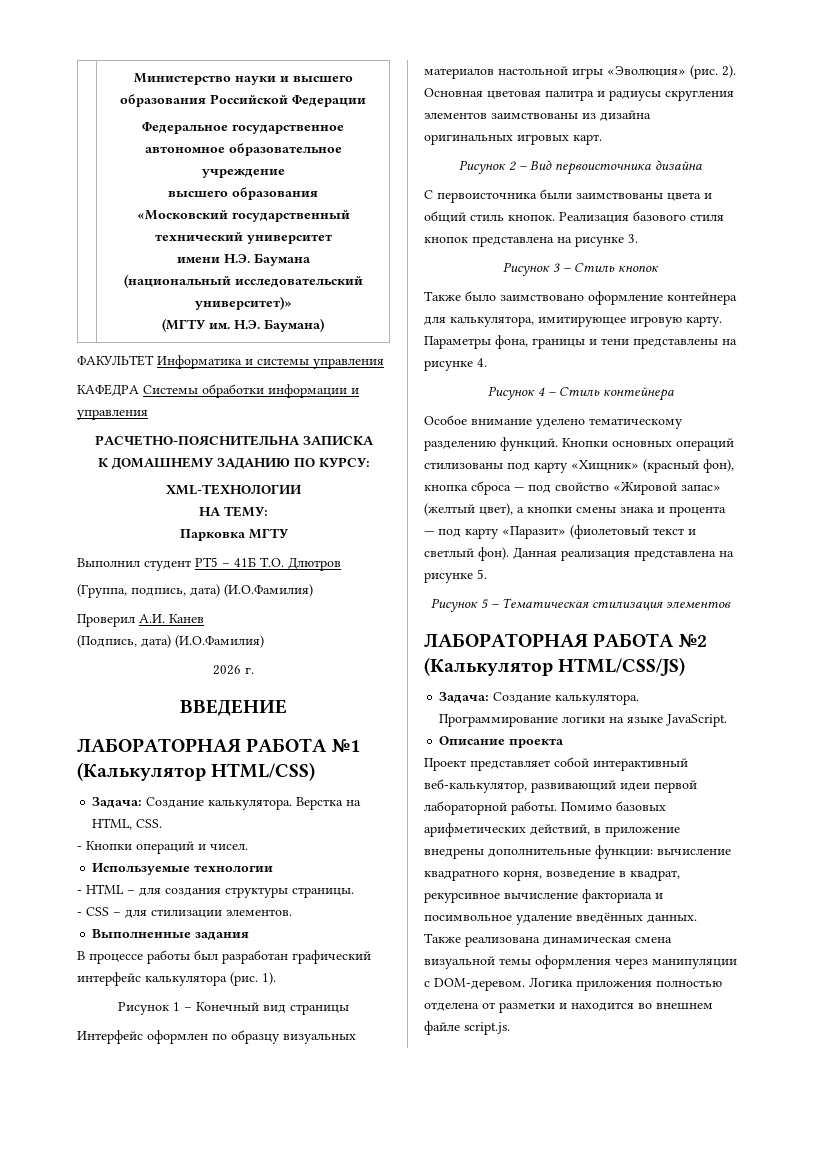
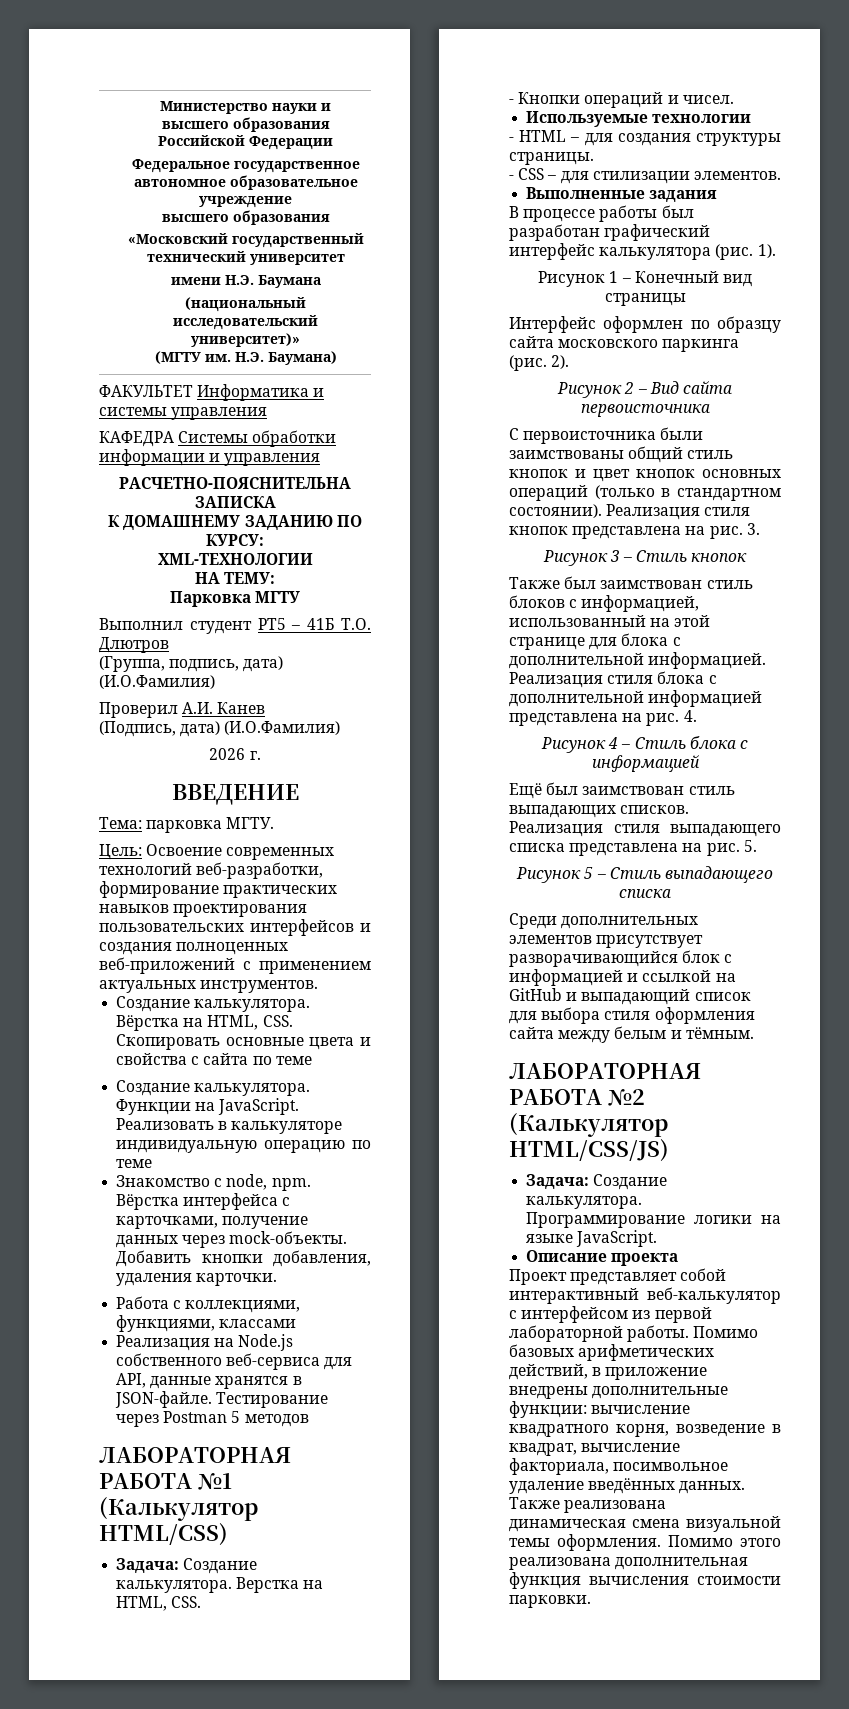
(287, 707) none -> [99,817,275,833] [99,844,335,860] [99,862,324,879] [99,881,338,898] [99,904,308,917] [99,919,371,936] [99,942,289,955] [99,957,371,974] [99,980,319,993] [116,996,311,1012] [116,1015,293,1031] [116,1034,371,1050] [116,1053,312,1065] [116,1080,311,1096] [116,1098,300,1115] [116,1118,343,1134] [116,1140,371,1153] [116,1159,153,1168] [116,1174,311,1191] [116,1193,291,1210] [116,1216,309,1229] [116,1231,348,1248] [116,1250,371,1267] [116,1273,278,1286] [116,1296,301,1313] [116,1315,297,1332] [116,1334,294,1351] [116,1353,353,1370] [116,1373,302,1389] [115,1391,329,1408] [116,1411,309,1427] // Тема: парковка МГТУ. // Цель: Освоение современных технологий веб-разработки, формирование практических навыков проектирования пользовательских интерфейсов и создания полноценных веб-приложений с применением актуальных инструментов. // Создание калькулятора. Вёрстка на HTML, CSS. Скопировать основные цвета и свойства с сайта по теме // Создание калькулятора. Функции на JavaScript. Реализовать в калькуляторе индивидуальную операцию по теме // Знакомство с node, npm. Вёрстка интерфейса с карточками, получение данных через mock-объекты. Добавить кнопки добавления, удаления карточки. // Работа с коллекциями, функциями, классами // Реализация на Node.js собственного веб-сервиса для API, данные хранятся в JSON-файле. Тестирование через Postman 5 методов
[283,1034,356,1044] [424,65,736,79] [424,88,734,101] [424,110,651,121] [424,134,602,145] визуальных материалов настольной игры «Эволюция» (рис. 2). Основная цветовая палитра и радиусы скругления элементов заимствованы из дизайна оригинальных игровых карт. -> [509,336,740,352] [509,355,570,371] сайта московского паркинга (рис. 2).
[555,160,702,175] первоисточника дизайна -> [682,381,732,394] [580,404,710,417] сайта первоисточника
[667,192,712,201] [424,211,686,223] цвета и общий стиль кнопок. Реализация базового -> [628,446,734,463] [509,469,781,482] [509,485,781,501] [509,504,701,520] общий стиль кнопок и цвет кнопок основных операций (только в стандартном состоянии). Реализация
[575,236,624,247] рисунке -> [709,526,743,539] рис.
[465,291,737,305] [424,316,722,327] [424,335,737,349] [424,360,473,371] было заимствовано оформление контейнера для калькулятора, имитирующее игровую карту. Параметры фона, границы и тени представлены на рисунке -> [564,576,753,589] [509,595,700,612] [509,615,711,627] [509,633,681,650] [509,652,767,669] [509,671,717,688] [509,690,763,707] [509,713,680,726] был заимствован стиль блоков с информацией, использованный на этой странице для блока с дополнительной информацией. Реализация стиля блока с дополнительной информацией представлена на рис.
[602,387,674,401] [424,415,683,429] [424,437,734,451] [424,459,734,473] [424,481,721,495] [424,503,726,517] [424,525,696,539] [424,547,734,561] [424,572,473,583] контейнера // Особое внимание уделено тематическому разделению функций. Кнопки основных операций стилизованы под карту «Хищник» (красный фон), кнопка сброса — под свойство «Жировой запас» (желтый цвет), а кнопки смены знака и процента — под карту «Паразит» (фиолетовый текст и светлый фон). Данная реализация представлена на рисунке -> [689,736,748,749] [591,755,700,772] [509,782,735,799] [509,805,690,818] [509,821,781,837] [509,843,740,856] блока с информацией // Ещё был заимствован стиль выпадающих списков. Реализация стиля выпадающего списка представлена на рис.
[502,598,731,611] Тематическая стилизация элементов -> [609,866,773,883] [619,889,671,898] [509,913,699,929] [509,935,704,948] [509,950,733,967] [509,969,736,986] [509,988,751,1005] [509,1007,755,1024] [509,1026,754,1043] Стиль выпадающего списка // Среди дополнительных элементов присутствует разворачивающийся блок с информацией и ссылкой на GitHub и выпадающий список для выбора стиля оформления сайта между белым и тёмным.
[424,779,650,793] веб-калькулятор, развивающий идеи -> [647,1287,781,1304] [509,1306,651,1323] веб-калькулятор с интерфейсом из
[424,889,663,903] рекурсивное вычисление факториала и -> [581,1443,681,1452] [509,1458,609,1475] вычисление факториала,
[535,955,737,969] [424,977,722,991] [424,1002,713,1013] [424,1021,510,1035] оформления через манипуляции с DOM-деревом. Логика приложения полностью отделена от разметки и находится во внешнем файле script.js. -> [557,1534,781,1551] [509,1557,749,1570] [509,1572,781,1589] [509,1595,591,1608] оформления. Помимо этого реализована дополнительная функция вычисления стоимости парковки.

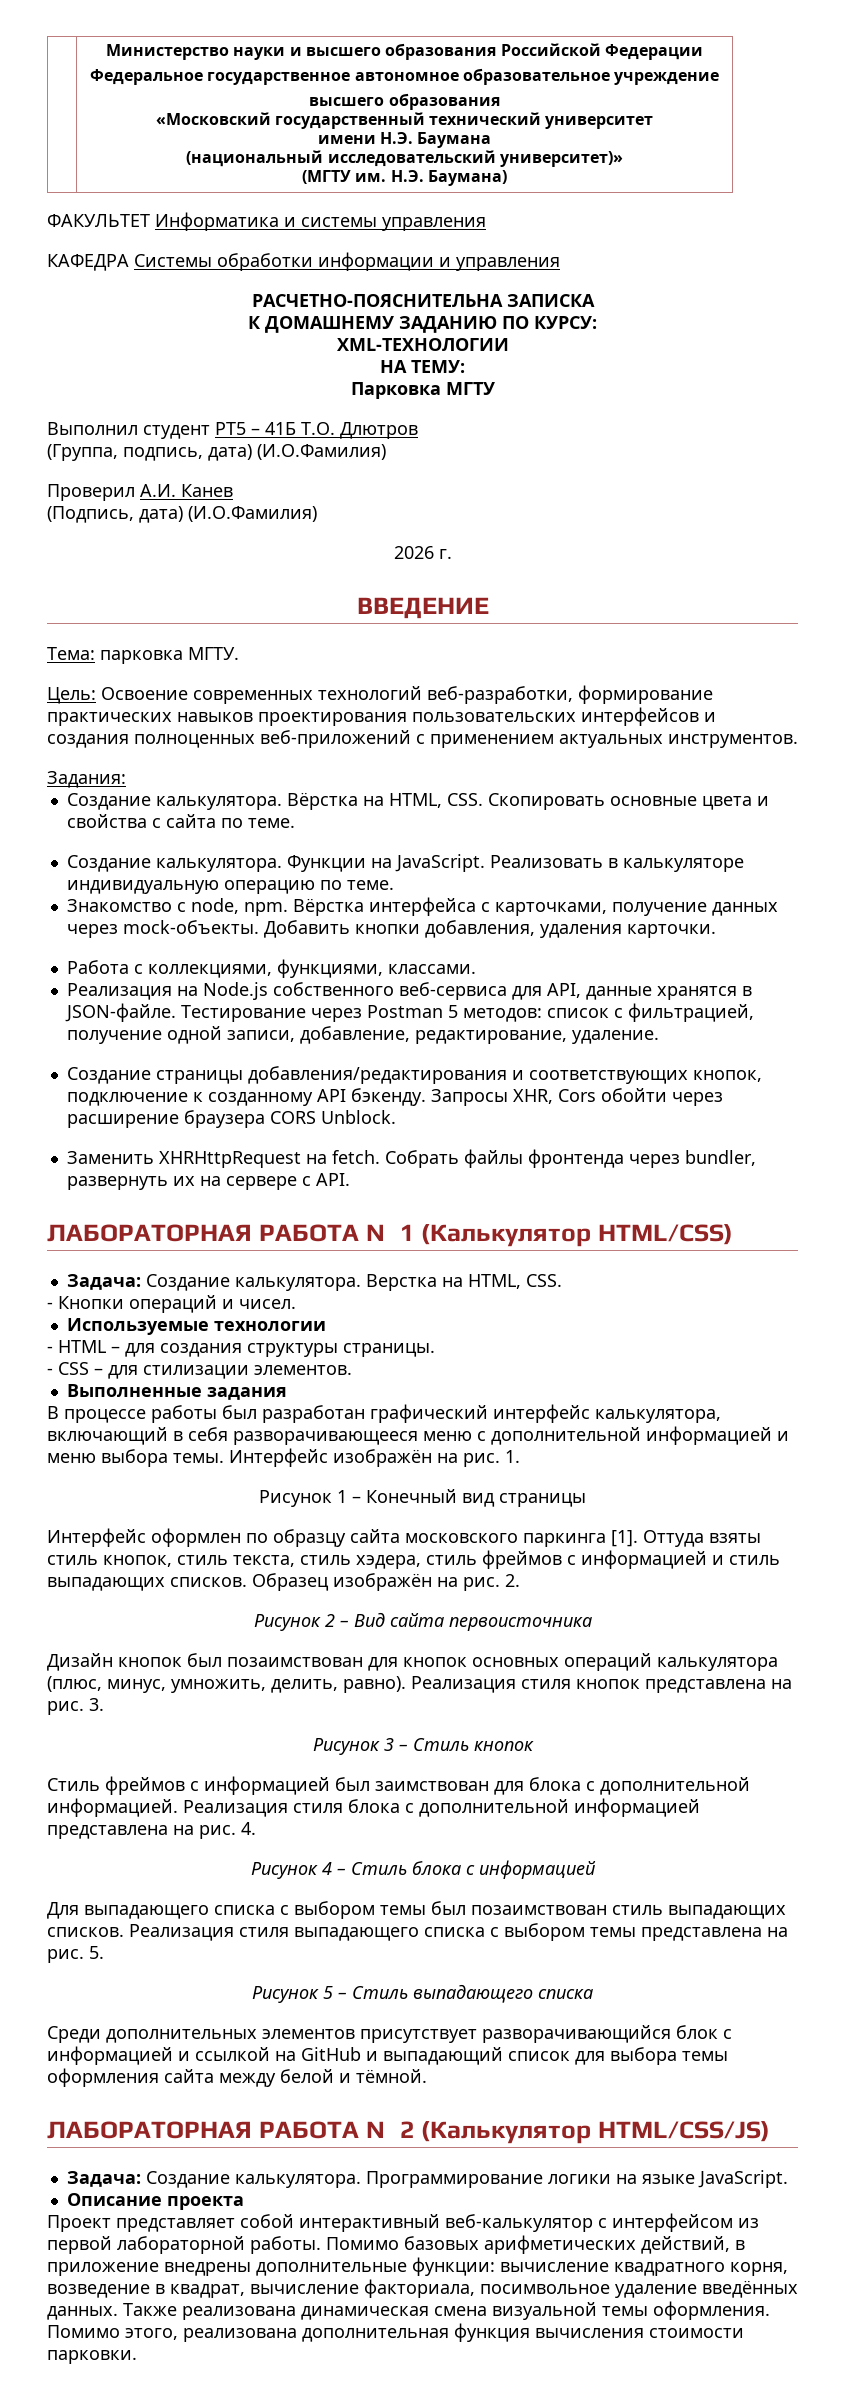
(319, 986) none -> [47,771,126,788] // Задания:
[275,1056,312,1065] теме -> [247,818,295,828] теме.
[116,1159,153,1168] теме -> [346,880,394,890] теме.
[219,1319,297,1328] классами -> [387,964,476,974] классами.
[244,1414,309,1427] методов -> [462,1003,754,1022] [66,1026,659,1044] [66,1066,762,1084] [66,1088,723,1106] [66,1110,396,1128] [66,1149,756,1168] [66,1173,350,1190] методов: список с фильтрацией, получение одной записи, добавление, редактирование, удаление. // Создание страницы добавления/редактирования и соответствующих кнопок, подключение к созданному API бэкенду. Запросы XHR, Cors обойти через расширение браузера CORS Unblock. // Заменить XHRHttpRequest на fetch. Собрать файлы фронтенда через bundler, развернуть их на сервере c API.
[599,244,776,260] калькулятора (рис. 1). -> [595,1409,721,1423] [47,1426,789,1445] [47,1448,520,1467] калькулятора, включающий в себя разворачивающееся меню с дополнительной информацией и меню выбора темы. Интерфейс изображён на рис. 1.
[509,355,570,371] (рис. 2). -> [611,1530,761,1547] [47,1550,780,1569] [47,1573,520,1591] [1]. Оттуда взяты стиль кнопок, стиль текста, стиль хэдера, стиль фреймов с информацией и стиль выпадающих списков. Образец изображён на рис. 2.
[509,427,704,444] [509,446,734,463] [509,469,781,482] [509,485,781,501] [509,504,602,518] С первоисточника были заимствованы общий стиль кнопок и цвет кнопок основных операций (только в стандартном состоянии). -> [47,1653,778,1671] [47,1676,406,1693] Дизайн кнопок был позаимствован для кнопок основных операций калькулятора (плюс, минус, умножить, делить, равно).
[509,576,753,589] [509,595,700,612] [509,615,711,627] [509,637,585,650] Также был заимствован стиль блоков с информацией, использованный на этой странице -> [47,1776,489,1795] Стиль фреймов с информацией был заимствован
[509,782,685,799] Ещё был заимствован -> [47,1901,607,1919] Для выпадающего списка с выбором темы был позаимствован
(565, 847) none -> [490,1923,636,1941] с выбором темы
[604,1011,651,1020] стиля -> [682,2051,728,2061] темы
[614,1026,754,1039] белым и тёмным. -> [280,2069,427,2083] белой и тёмной.
[740,1538,781,1547] этого -> [125,2328,178,2340] этого,

